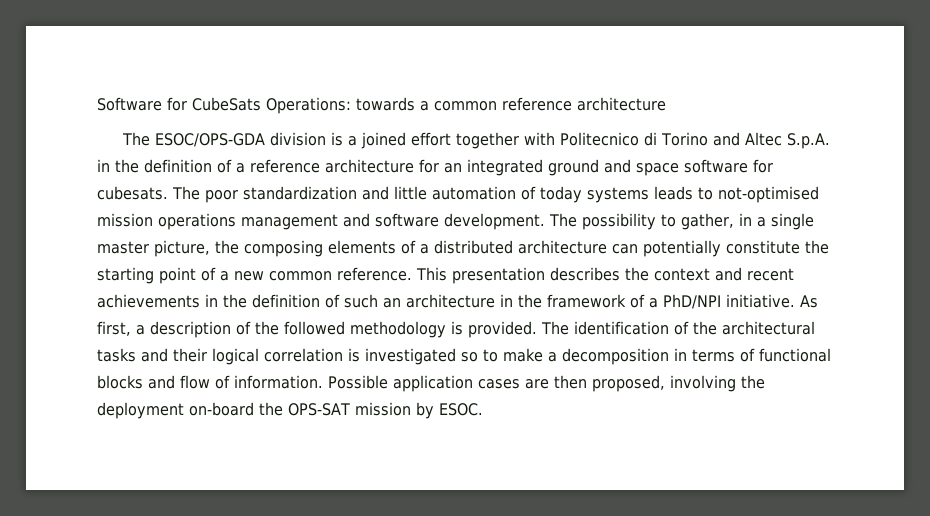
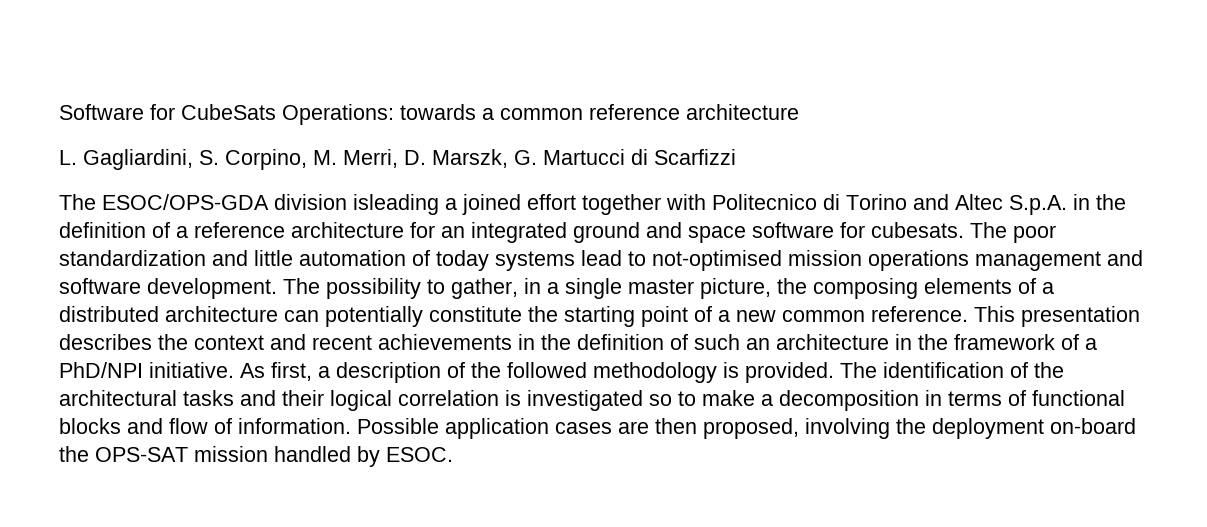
(666, 104) none -> [59,149,736,170] // L. Gagliardini, S. Corpino, M. Merri, D. Marszk, G. Martucci di Scarfizzi
[331,132,344,146] is -> [353,194,439,215] isleading
[654,186,693,200] leads -> [581,250,622,266] lead
(411, 409) none -> [274,446,351,462] handled

